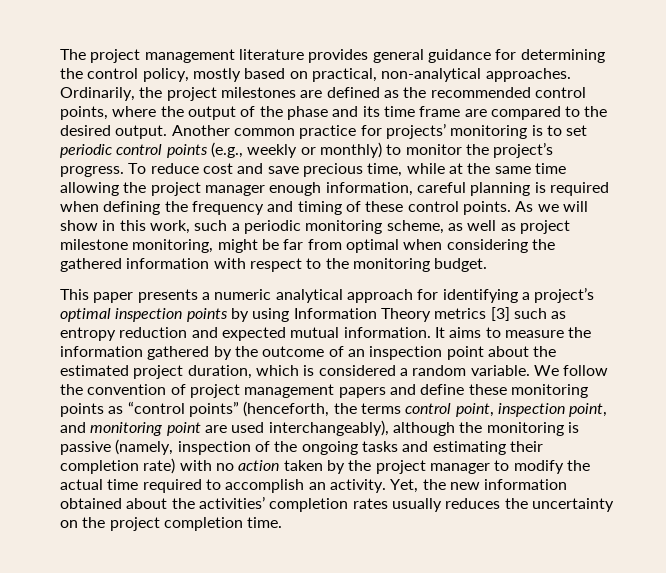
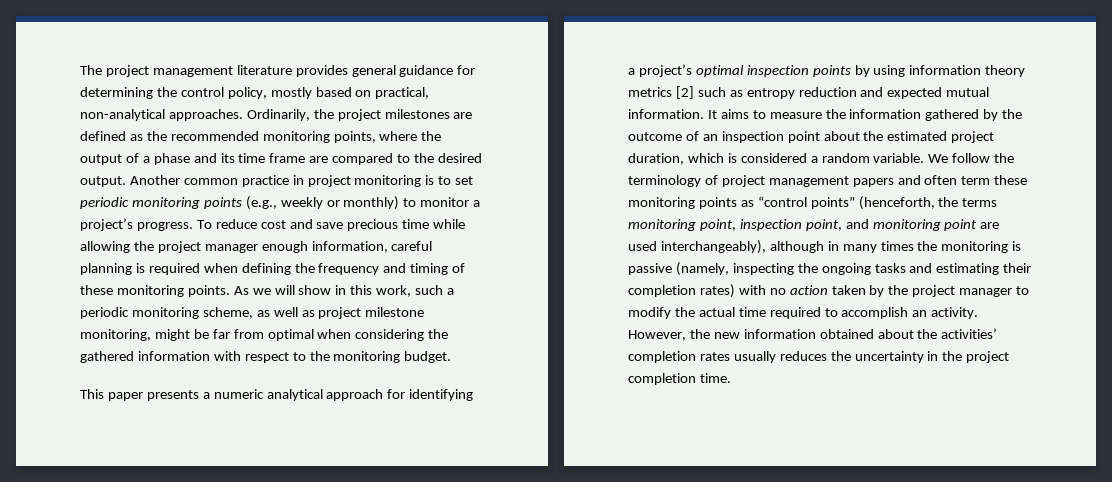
[534,87,586,98] control -> [262,131,330,143] monitoring
[259,106,283,117] the -> [142,156,150,163] a
[360,123,446,139] for projects’ -> [292,175,351,187] in project
[116,144,163,155] control -> [131,197,200,209] monitoring
[465,144,489,155] the -> [473,200,481,207] a
[367,163,566,177] time, while at the same time -> [402,219,466,229] time while
[407,201,459,212] control -> [116,285,184,297] monitoring
[293,307,510,322] Information Theory metrics [3] -> [909,65,1026,77] [628,86,694,99] information theory metrics [2]
[87,384,167,395] convention -> [628,175,701,187] terminology
[420,384,465,395] define -> [924,175,991,185] often term
[405,403,452,414] control -> [628,219,696,231] monitoring
(455, 429) none -> [827,241,914,253] in many times
[177,441,270,455] inspection of -> [732,263,794,275] inspecting
[143,458,176,474] rate) -> [699,284,735,298] rates)
[390,479,419,493] Yet, -> [628,330,686,341] However,
[60,520,78,528] on -> [927,351,939,361] in

